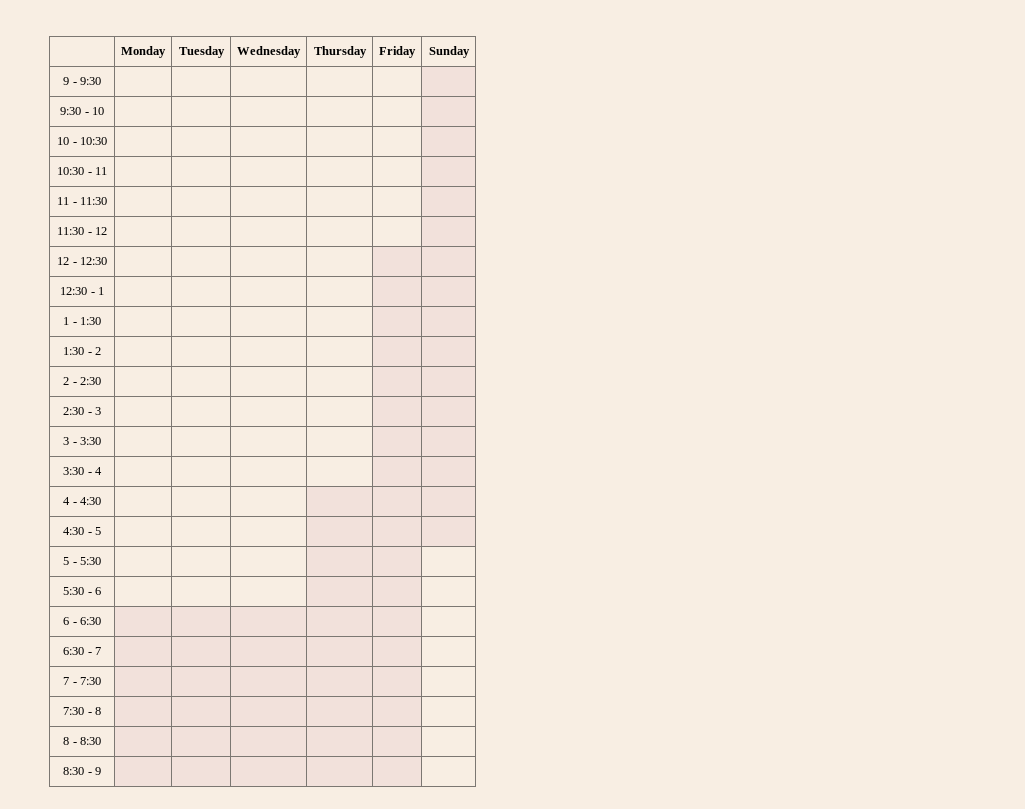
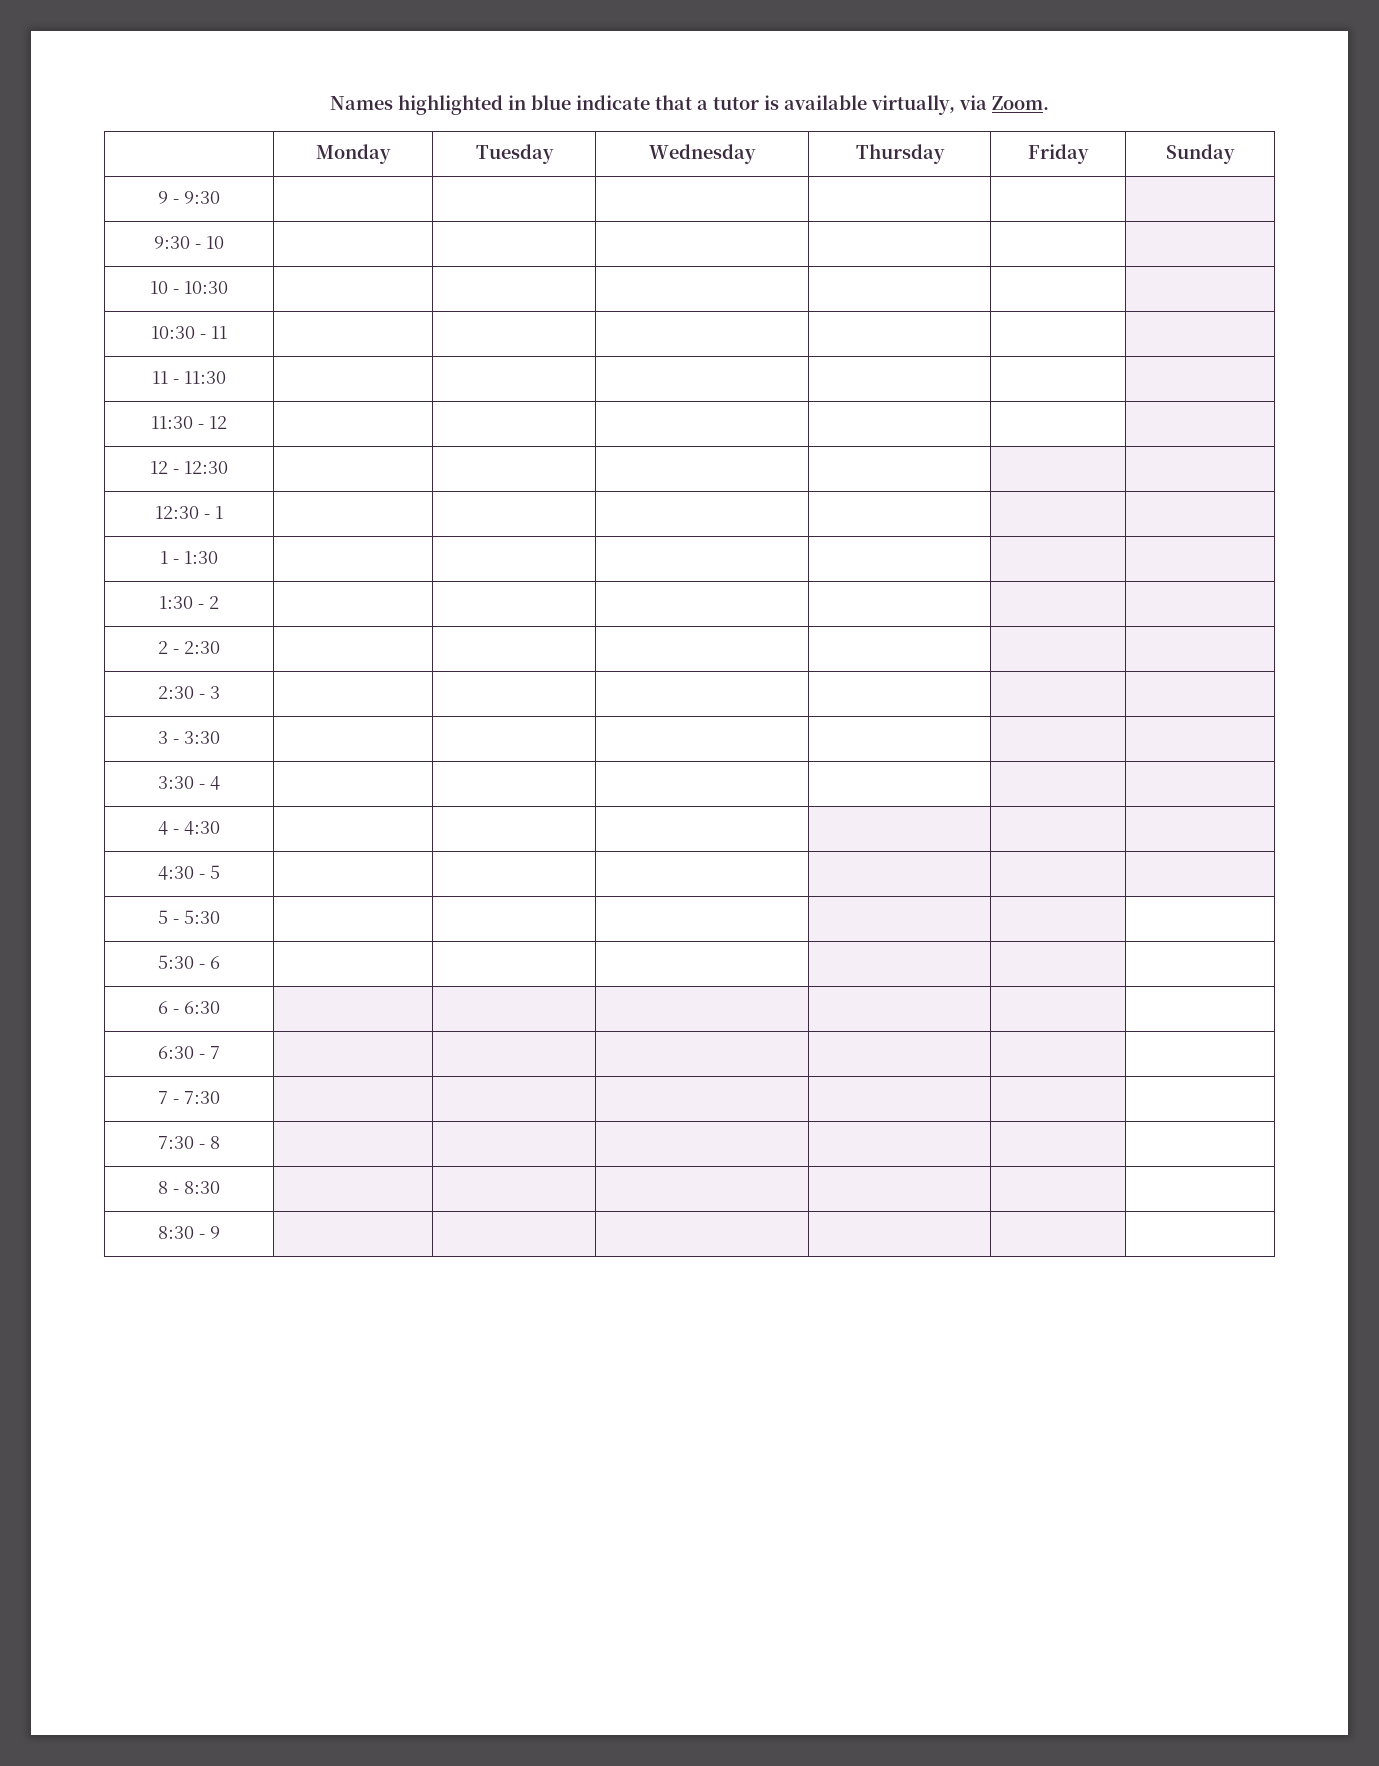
(121, 52) none -> [330,95,1049,115] Names highlighted in blue indicate that a tutor is available virtually, via Zoom. //

